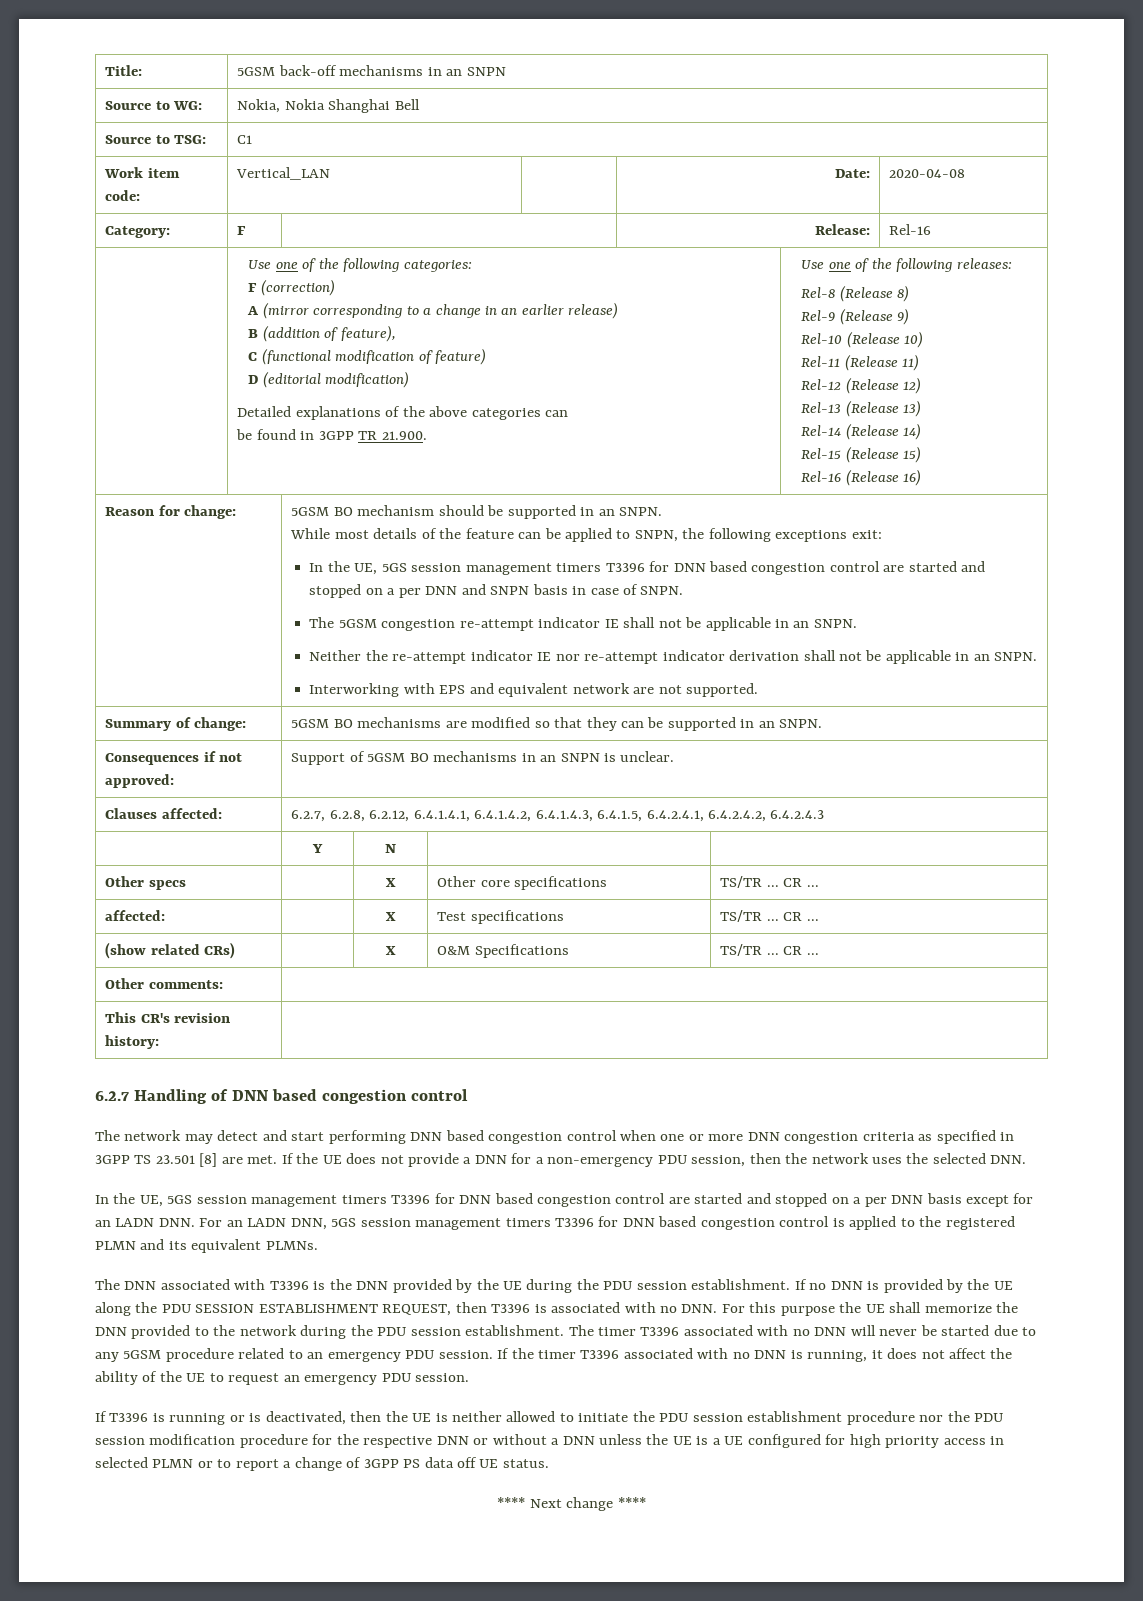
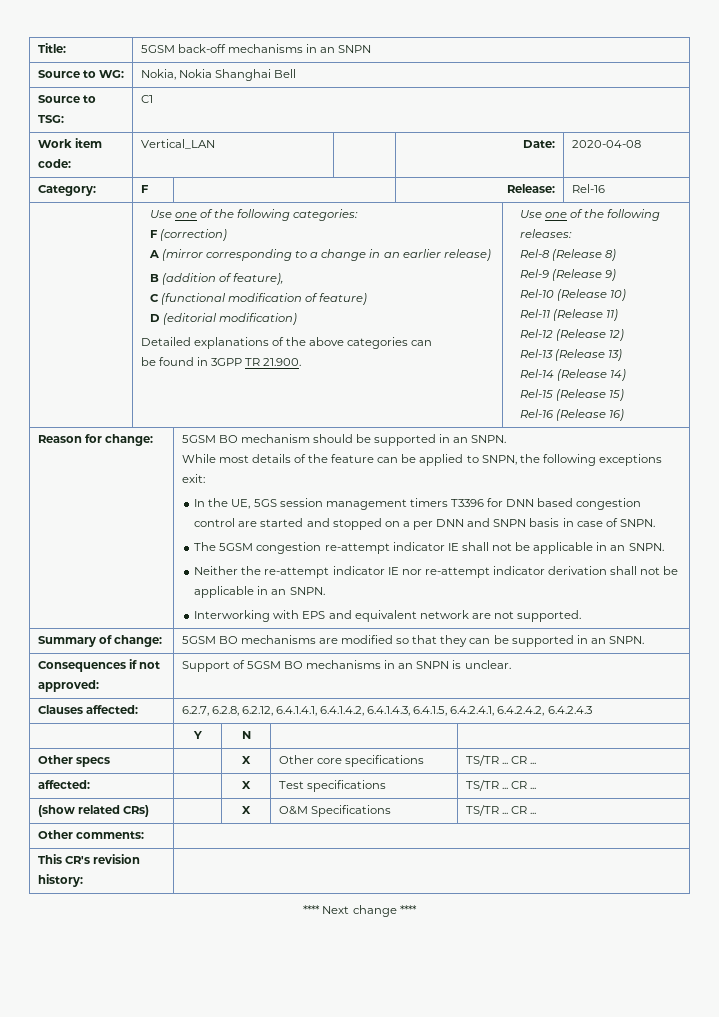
[95,1089,468,1104] [95,1130,1015,1144] [95,1153,1027,1167] [95,1193,1034,1207] [95,1216,1015,1230] [95,1239,318,1253] [95,1279,1013,1293] [95,1302,1019,1316] [95,1325,1037,1339] [95,1348,1013,1362] [95,1371,470,1385] [95,1411,1004,1425] [95,1434,1005,1448] [95,1457,549,1471] // 6.2.7 Handling of DNN based congestion control // The network may detect and start performing DNN based congestion control when one or more DNN congestion criteria as specified in 3GPP TS 23.501 [8] are met. If the UE does not provide a DNN for a non-emergency PDU session, then the network uses the selected DNN. // In the UE, 5GS session management timers T3396 for DNN based congestion control are started and stopped on a per DNN basis except for an LADN DNN. For an LADN DNN, 5GS session management timers T3396 for DNN based congestion control is applied to the registered PLMN and its equivalent PLMNs. // The DNN associated with T3396 is the DNN provided by the UE during the PDU session establishment. If no DNN is provided by the UE along the PDU SESSION ESTABLISHMENT REQUEST, then T3396 is associated with no DNN. For this purpose the UE shall memorize the DNN provided to the network during the PDU session establishment. The timer T3396 associated with no DNN will never be started due to any 5GSM procedure related to an emergency PDU session. If the timer T3396 associated with no DNN is running, it does not affect the ability of the UE to request an emergency PDU session. // If T3396 is running or is deactivated, then the UE is neither allowed to initiate the PDU session establishment procedure nor the PDU session modification procedure for the respective DNN or without a DNN unless the UE is a UE configured for high priority access in selected PLMN or to report a change of 3GPP PS data off UE status. -> (83, 880) none

